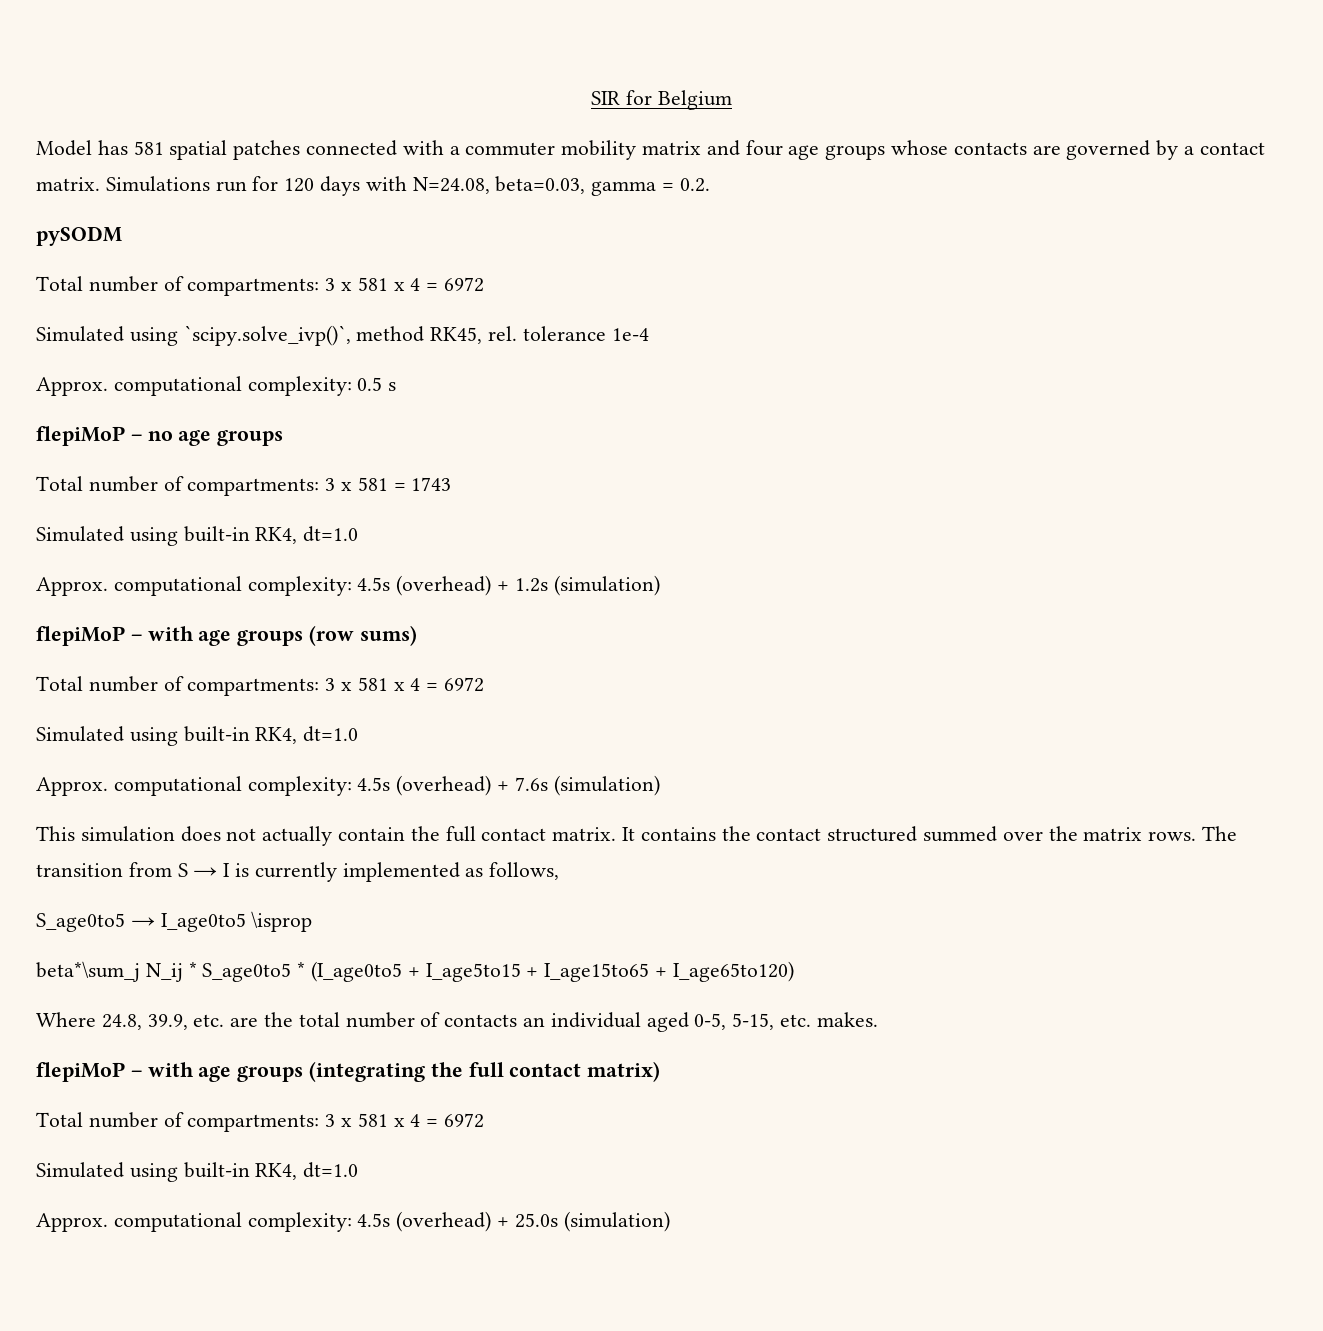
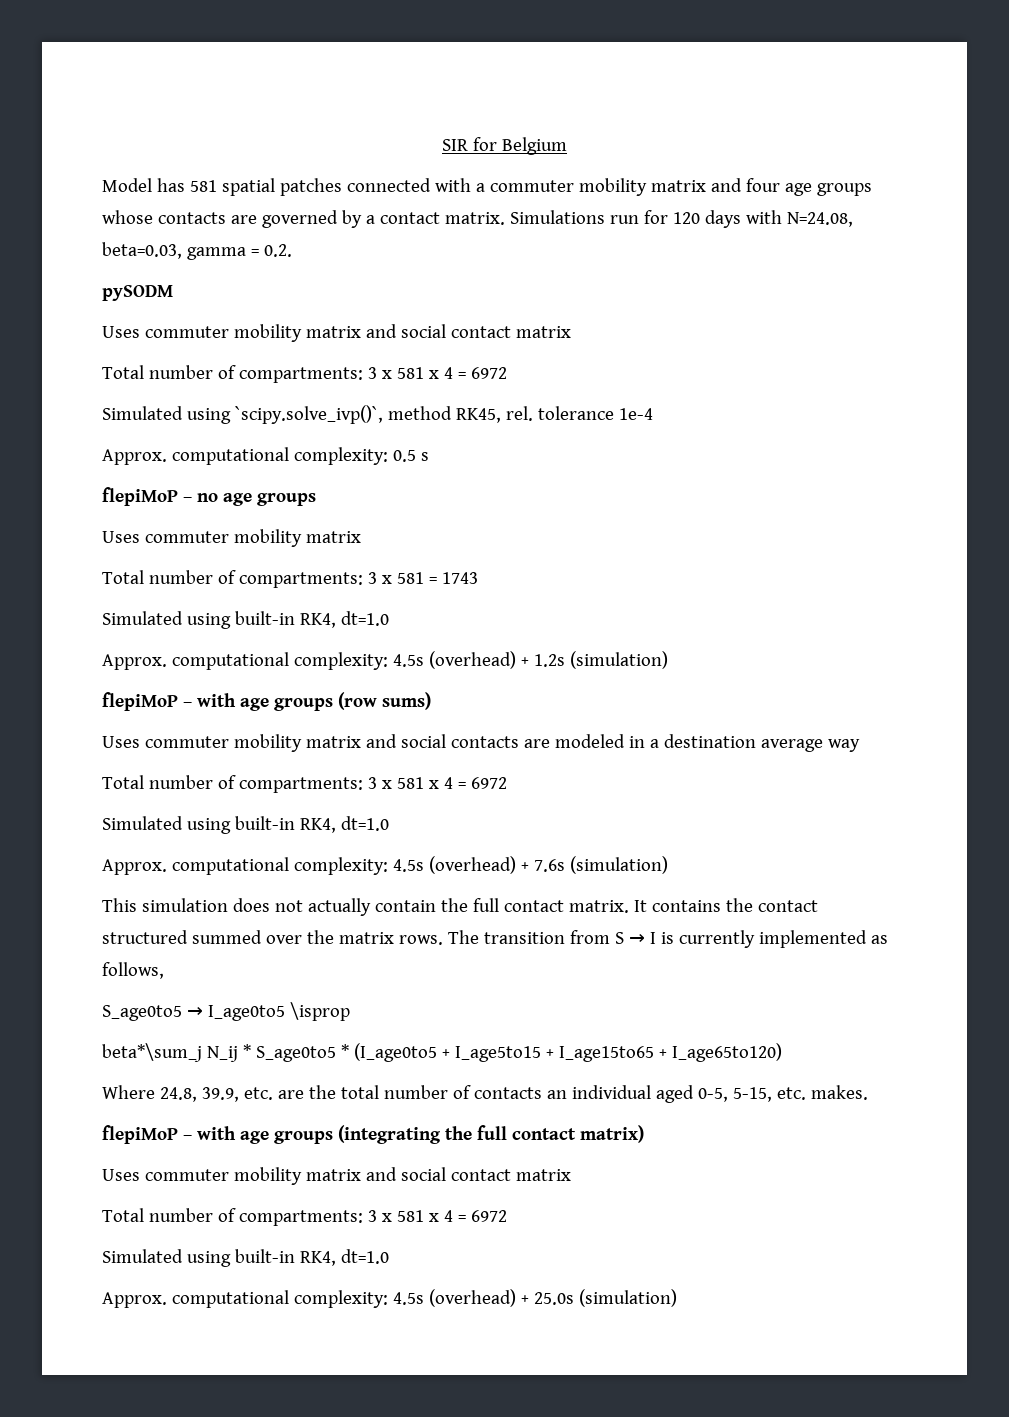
(122, 236) none -> [102,324,571,342] // Uses commuter mobility matrix and social contact matrix
(284, 438) none -> [102,529,361,547] // Uses commuter mobility matrix
(417, 635) none -> [102,734,860,752] // Uses commuter mobility matrix and social contacts are modeled in a destination average way
(661, 1071) none -> [102,1167,571,1185] // Uses commuter mobility matrix and social contact matrix

